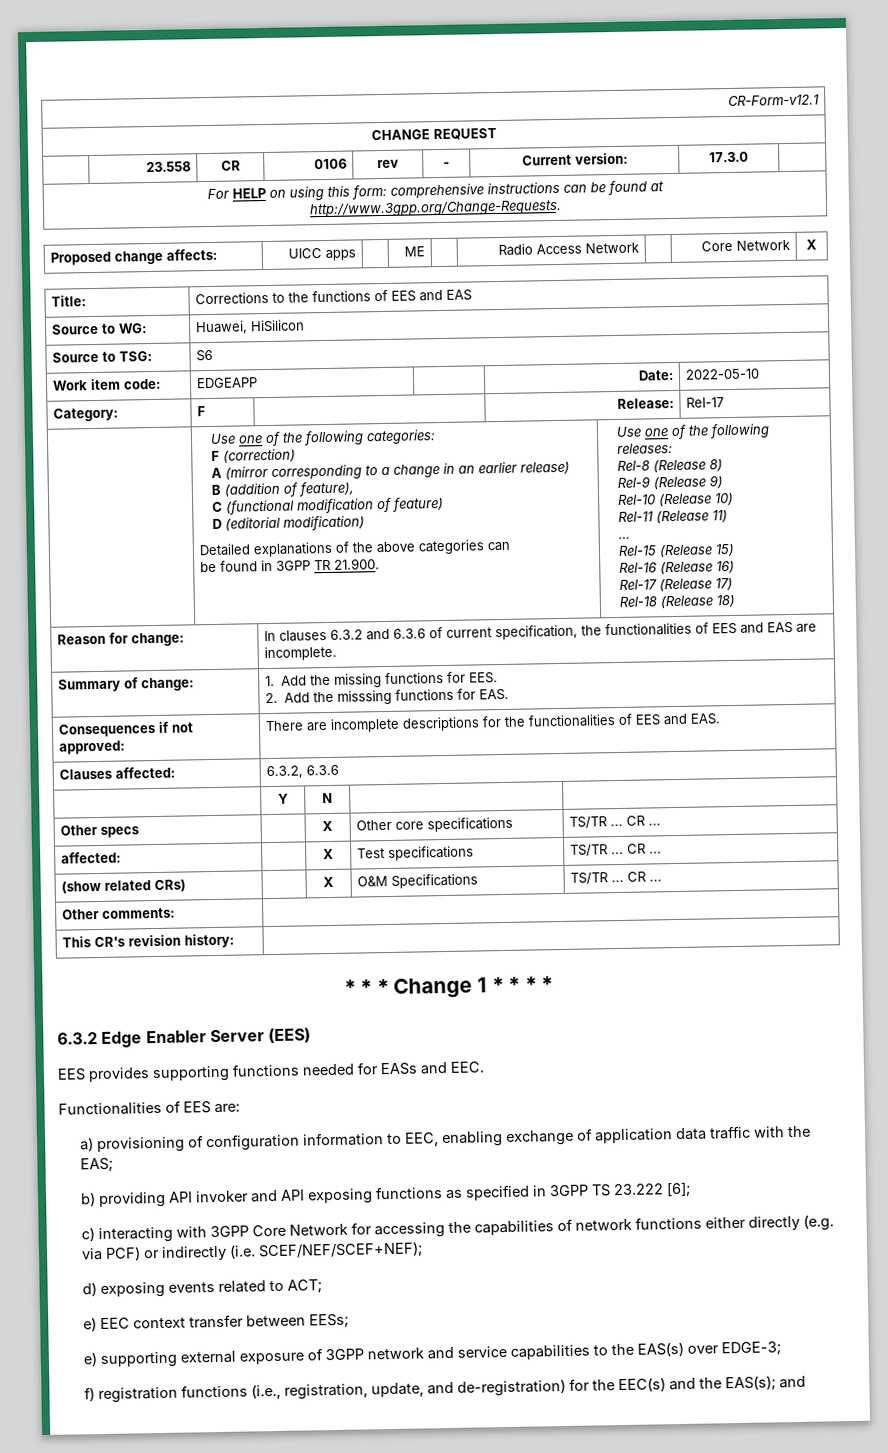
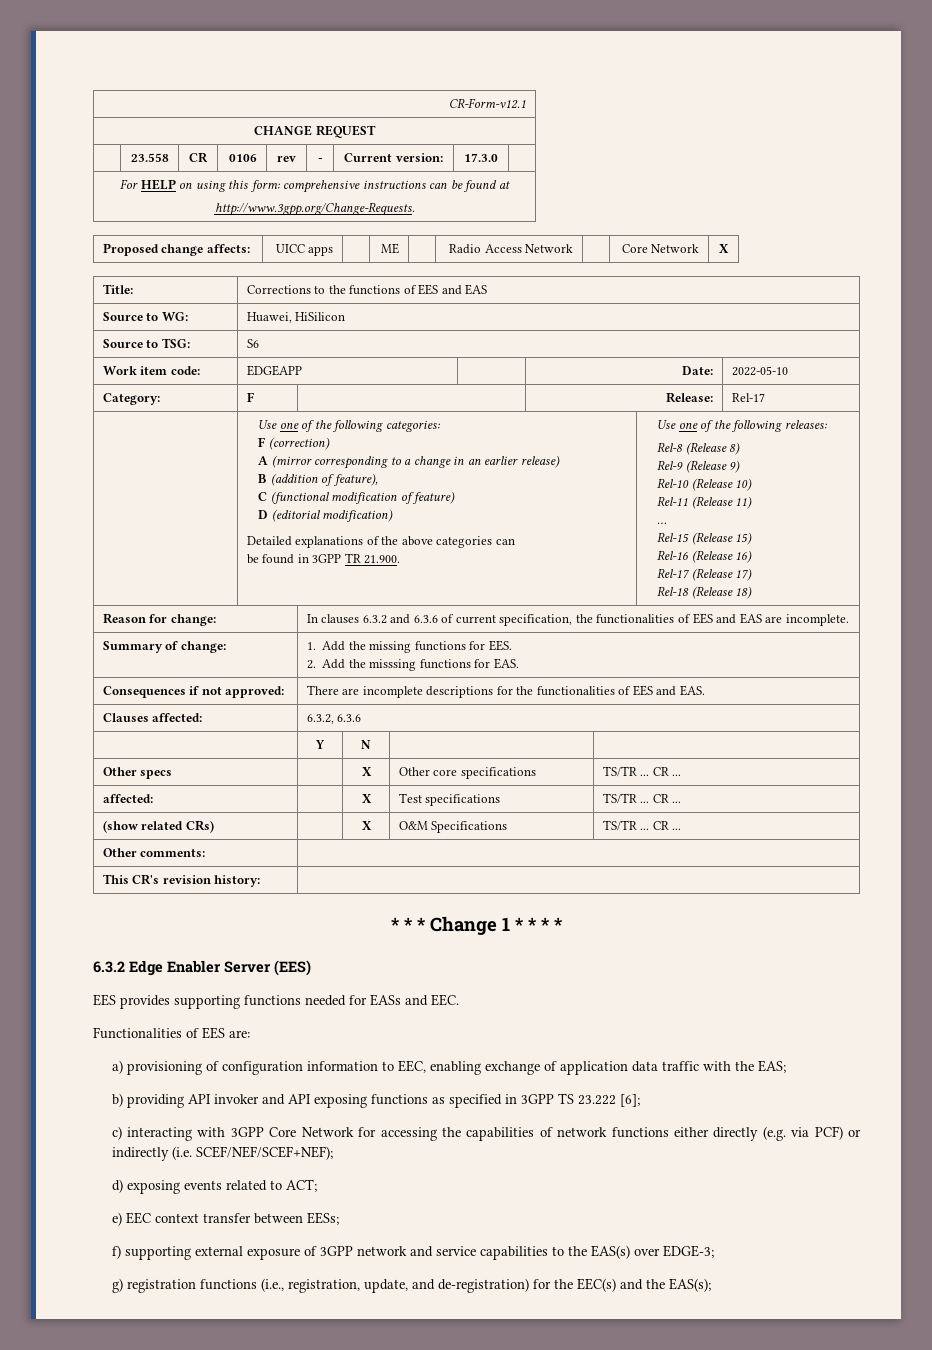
[83,1352,98,1367] e) -> [111,1245,121,1259] f)
[84,1387,96,1402] f) -> [111,1278,123,1293] g)
[779,1375,807,1389] and -> (711, 1285) none

